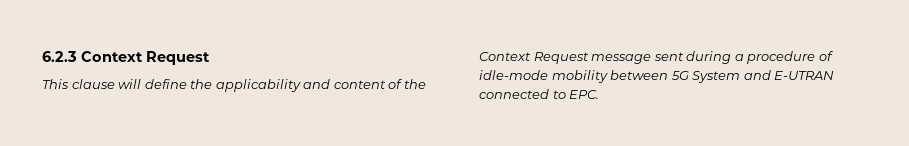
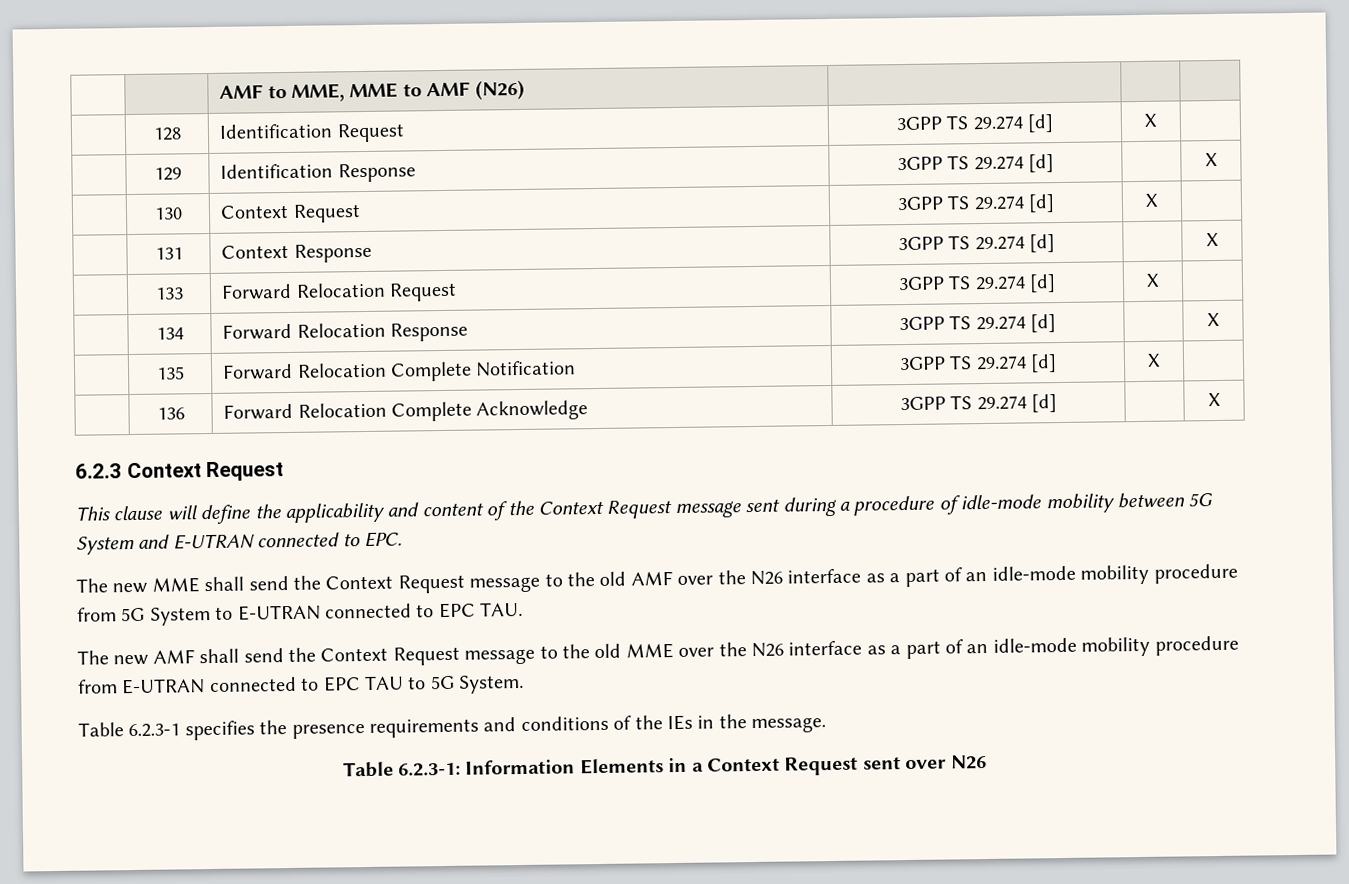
(42, 56) none -> [219,79,525,102] [152,127,182,141] [219,123,405,143] [895,114,1055,133] [1144,113,1157,127] [153,167,182,181] [220,163,416,183] [896,154,1055,173] [1204,152,1218,167] [153,207,183,220] [220,204,361,223] [896,194,1056,213] [1145,193,1159,207] [154,247,183,260] [221,243,372,263] [897,234,1056,253] [1205,232,1219,247] [154,287,184,300] [221,282,458,302] [897,274,1057,293] [1146,273,1160,287] [155,327,184,340] [222,322,469,342] [898,314,1057,333] [1206,312,1220,327] [155,366,185,380] [222,360,577,382] [898,354,1058,373] [1147,353,1161,367] [156,407,185,420] [223,400,589,422] [899,394,1058,413] [1207,392,1221,407] | | AMF to MME, MME to AMF (N26) | | | // | 128 | Identification Request | 3GPP TS 29.274 [d] | X | // | 129 | Identification Response | 3GPP TS 29.274 [d] | | X // | 130 | Context Request | 3GPP TS 29.274 [d] | X | // | 131 | Context Response | 3GPP TS 29.274 [d] | | X // | 133 | Forward Relocation Request | 3GPP TS 29.274 [d] | X | // | 134 | Forward Relocation Response | 3GPP TS 29.274 [d] | | X // | 135 | Forward Relocation Complete Notification | 3GPP TS 29.274 [d] | X | // | 136 | Forward Relocation Complete Acknowledge | 3GPP TS 29.274 [d] | | X //
(600, 94) none -> [76,563,1238,594] [77,601,524,626] [77,635,1239,666] [78,674,525,695] [78,714,827,741] [342,755,987,778] // The new MME shall send the Context Request message to the old AMF over the N26 interface as a part of an idle-mode mobility procedure from 5G System to E-UTRAN connected to EPC TAU. // The new AMF shall send the Context Request message to the old MME over the N26 interface as a part of an idle-mode mobility procedure from E-UTRAN connected to EPC TAU to 5G System. // Table 6.2.3-1 specifies the presence requirements and conditions of the IEs in the message. // Table 6.2.3-1: Information Elements in a Context Request sent over N26

